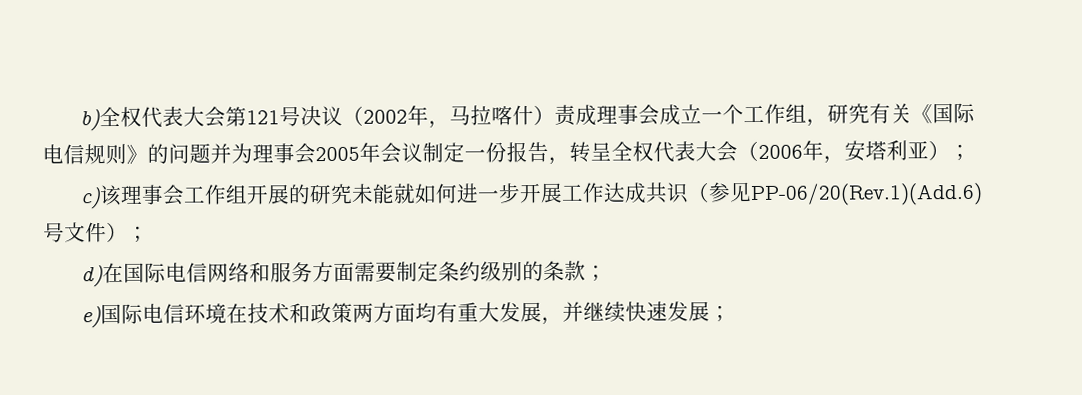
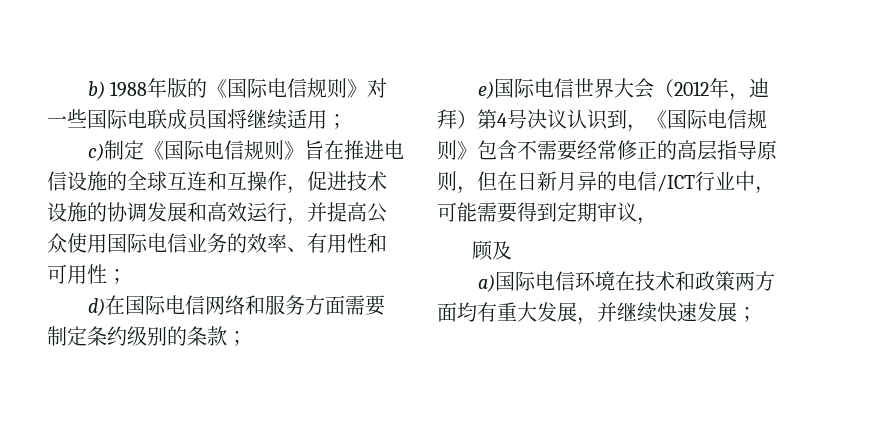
[99,102,976,129] [42,140,971,165] [80,182,984,210] [43,221,128,243] 全权代表大会第121号决议（2002年，马拉喀什）责成理事会成立一个工作组，研究有关《国际电信规则》的问题并为理事会2005年会议制定一份报告，转呈全权代表大会（2006年，安塔利亚）； // c)该理事会工作组开展的研究未能就如何进一步开展工作达成共识（参见PP-06/20(Rev.1)(Add.6)号文件） -> [110,78,388,98] [47,109,347,130] [87,140,404,161] [47,171,387,194] [47,202,387,225] [47,233,387,253] [47,264,107,284] 1988年版的《国际电信规则》对一些国际电联成员国将继续适用； // c)制定《国际电信规则》旨在推进电信设施的全球互连和互操作，促进技术设施的协调发展和高效运行，并提高公众使用国际电信业务的效率、有用性和可用性
(186, 313) none -> [573,78,769,101] [437,109,767,132] [437,140,777,161] [437,171,775,194] [437,202,657,225] [472,240,513,261] [477,271,575,292] 世界大会（2012年，迪拜）第4号决议认识到，《国际电信规则》包含不需要经常修正的高层指导原则，但在日新月异的电信/ICT行业中，可能需要得到定期审议， // 顾及 // a)国际电信

